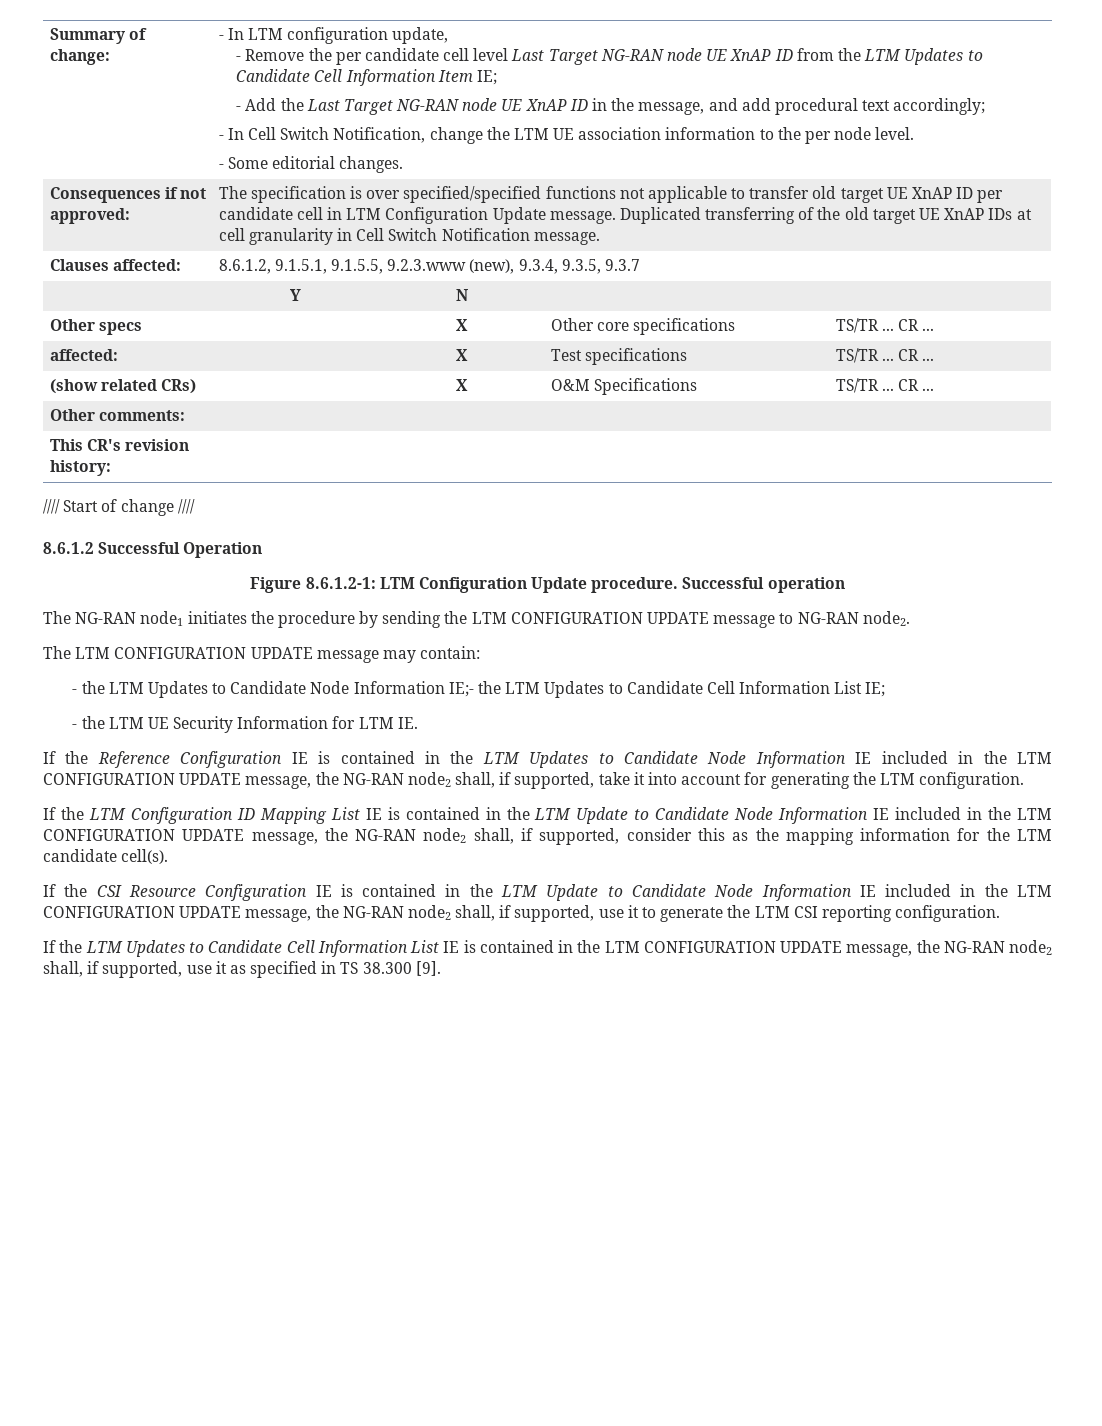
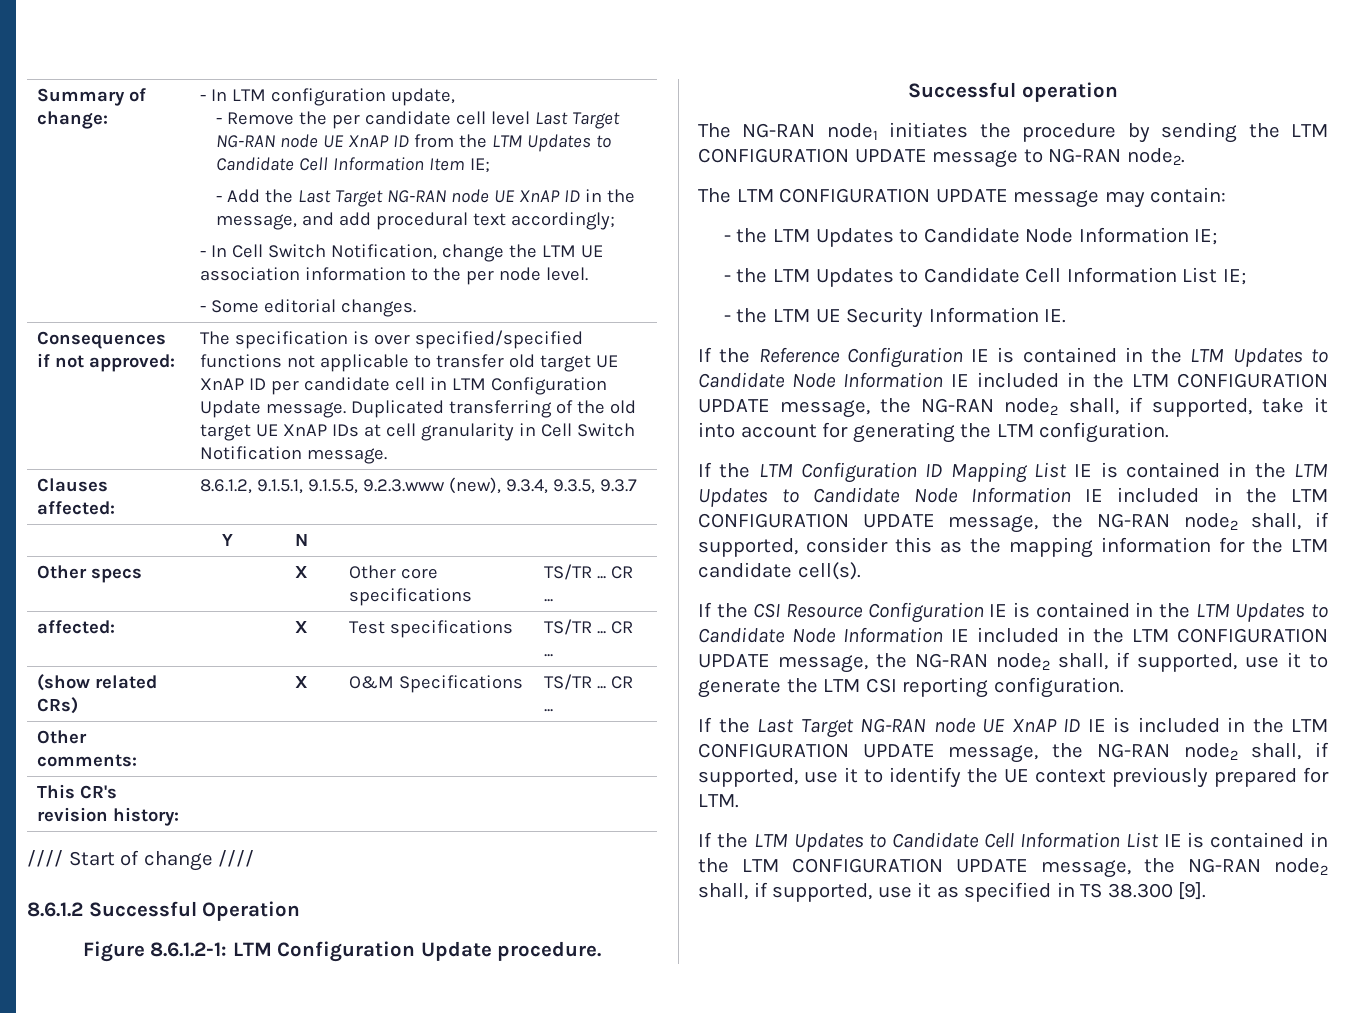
[448,682,474,697] IE;- -> [1194,229,1218,245] [723,275,731,282] IE; // -
[332,716,394,729] for LTM -> (1039, 315) none
[576,807,629,824] Update -> [698,488,768,507] Updates
[546,884,599,901] Update -> [1235,603,1306,622] Updates
(1001, 913) none -> [698,717,1328,738] [698,742,1329,763] [698,767,1329,788] [698,794,739,808] // If the Last Target NG-RAN node UE XnAP ID IE is included in the LTM CONFIGURATION UPDATE message, the NG-RAN node2 shall, if supported, use it to identify the UE context previously prepared for LTM.

